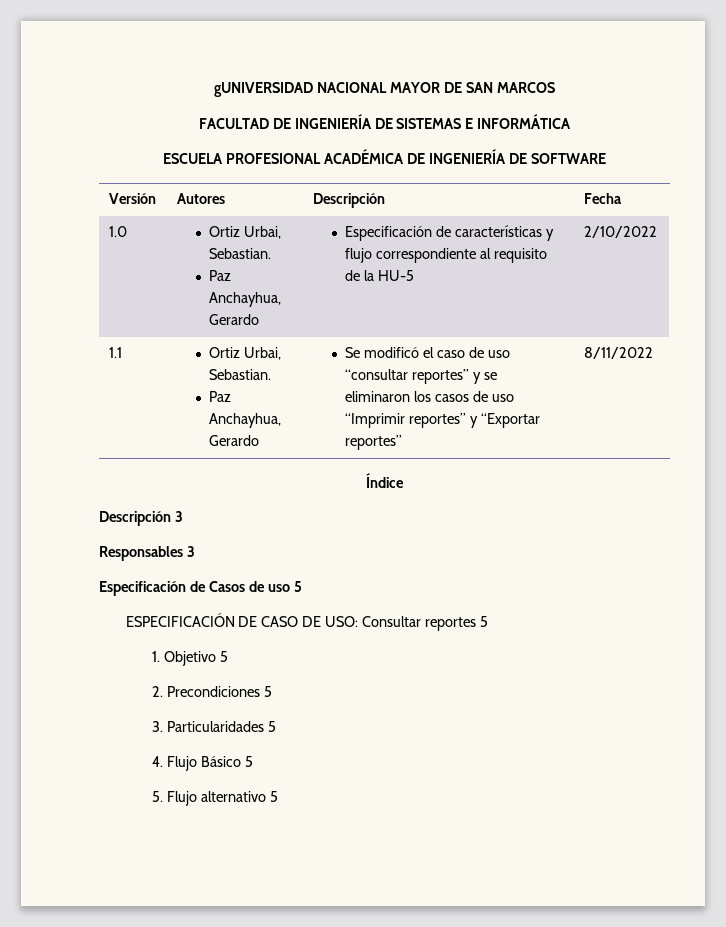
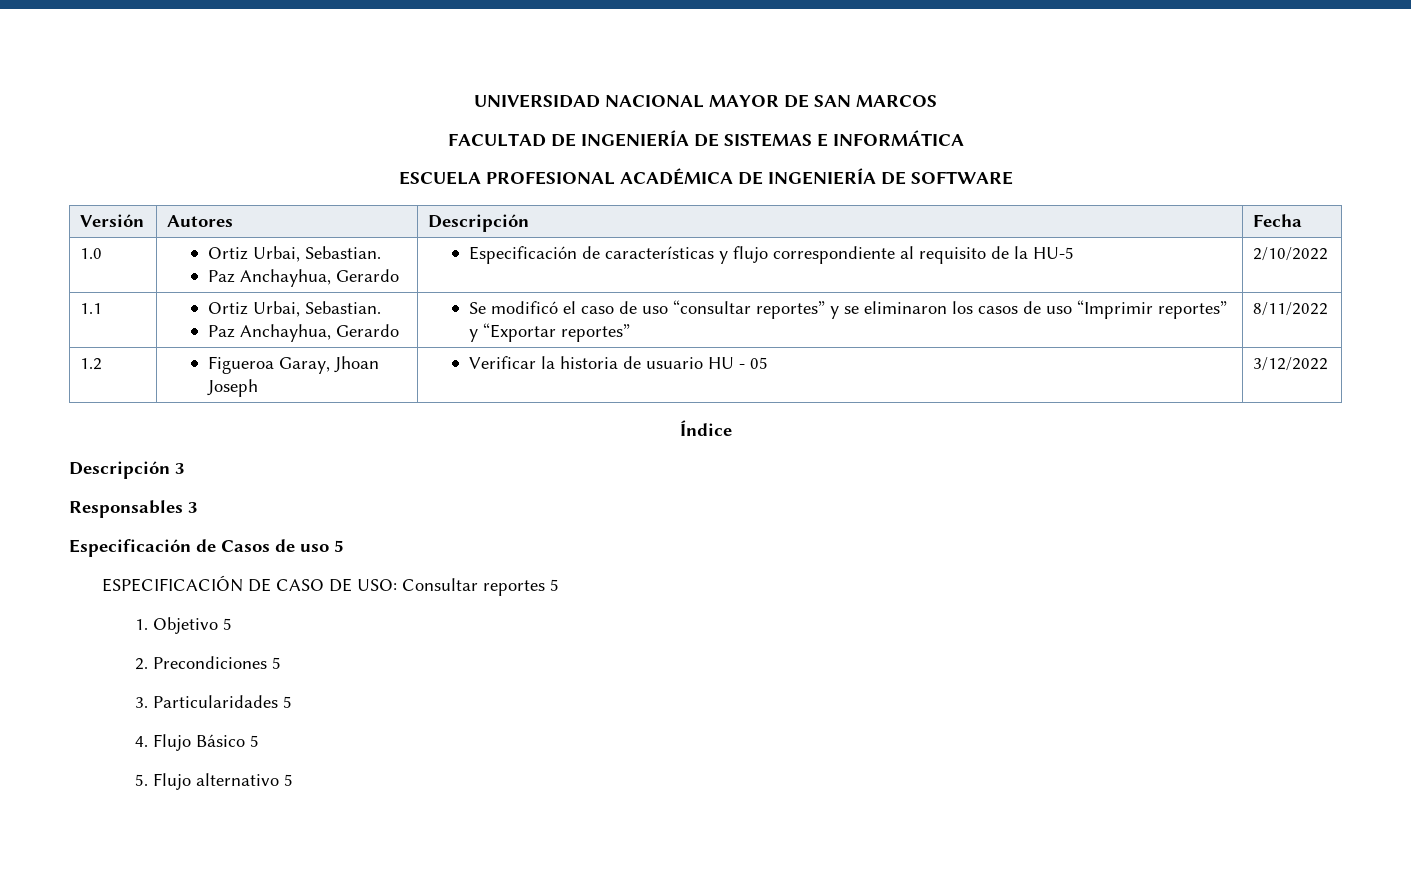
[214,82,314,97] gUNIVERSIDAD -> [474,94,600,108] UNIVERSIDAD
(654, 353) none -> [80,358,103,370] [207,356,379,374] [206,379,258,397] [468,356,768,369] [1253,357,1329,371] // 1.2 | Figueroa Garay, Jhoan Joseph | Verificar la historia de usuario HU - 05 | 3/12/2022

